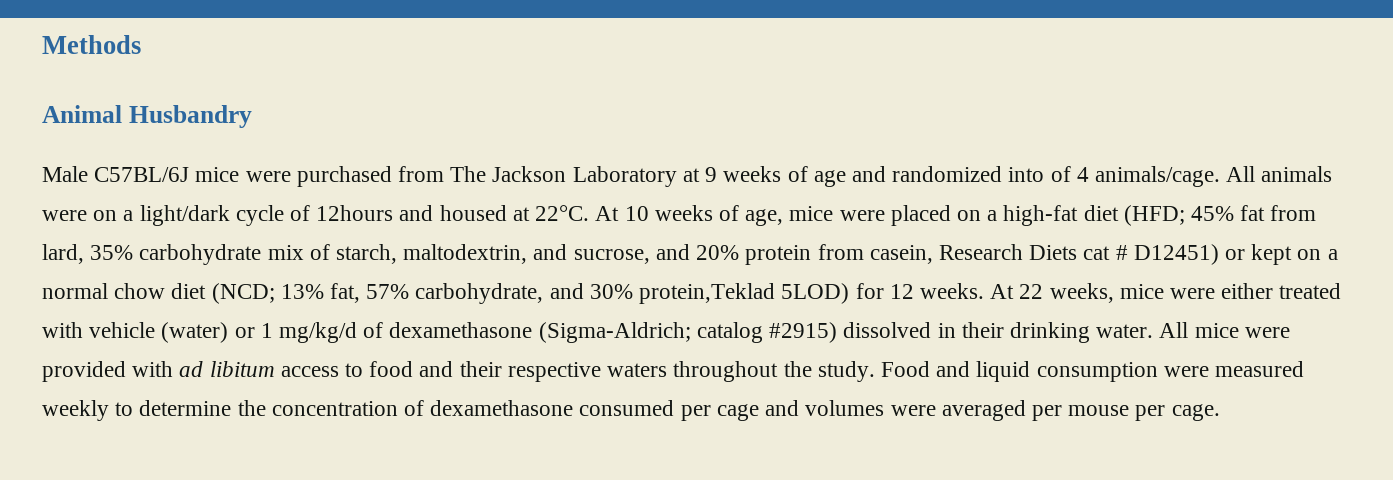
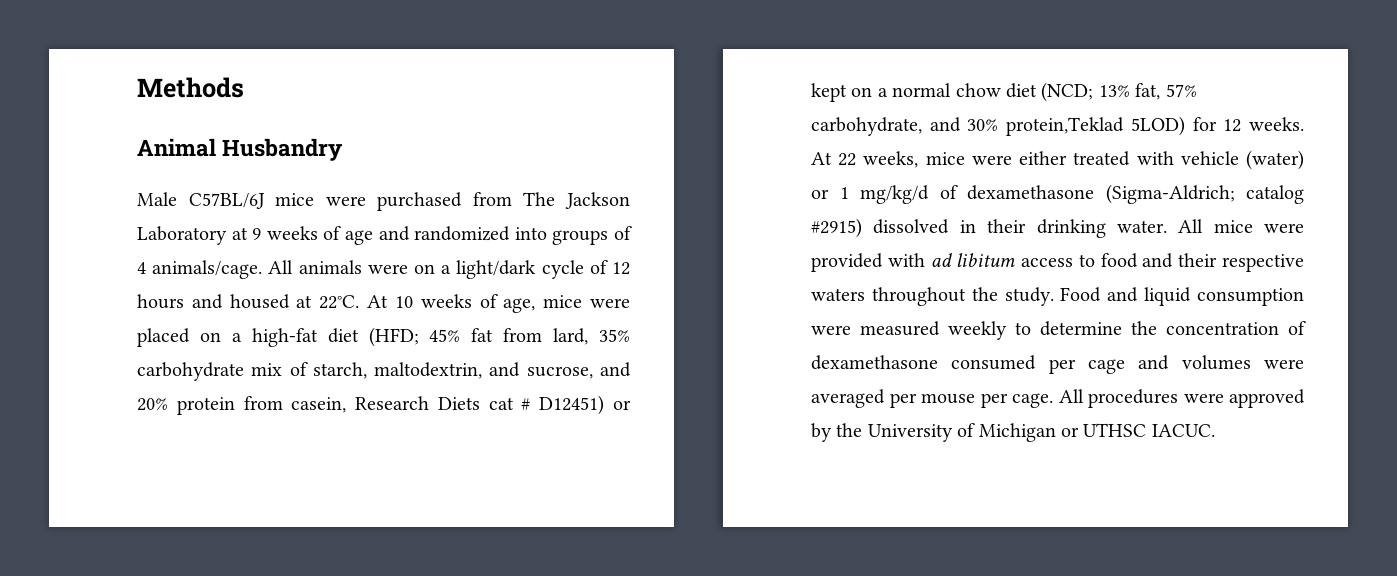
(1045, 174) none -> [552,230,609,245] groups
[316,205,394,221] 12hours -> [611,262,630,275] [137,294,184,309] 12 hours
(1220, 412) none -> [1058,389,1305,408] [811,423,1215,442] All procedures were approved by the University of Michigan or UTHSC IACUC.

